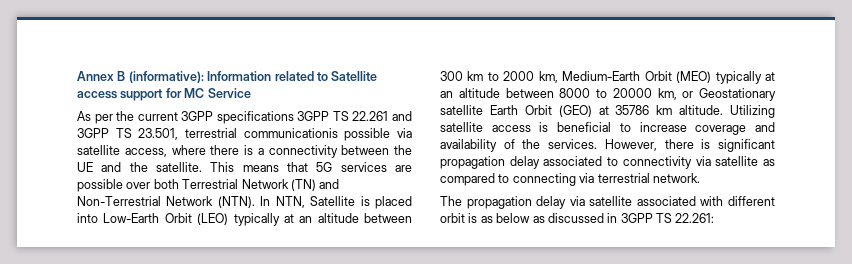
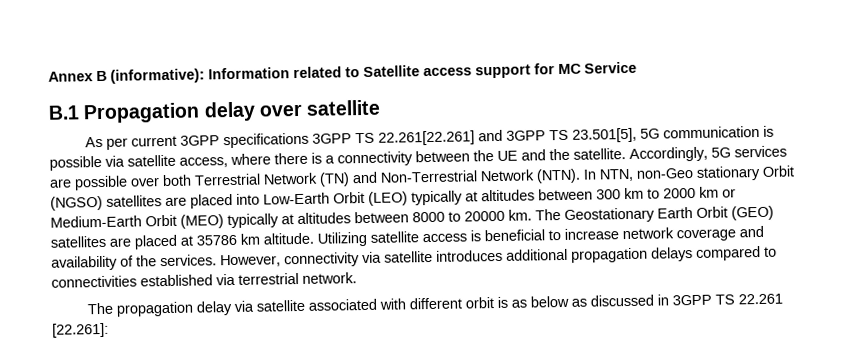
(251, 93) none -> [48,99,381,124] // B.1 Propagation delay over satellite
[116,111,135,121] the -> (128, 143) none
[352,111,389,121] 22.261 -> [377,130,475,146] 22.261[22.261]
[138,128,338,140] 23.501, terrestrial communicationis -> [571,125,774,143] 23.501[5], 5G communication is
[210,162,308,172] This means that -> [629,146,708,162] Accordingly,
[310,196,370,206] Satellite is -> [636,165,794,181] [50,195,187,211] non-Geo stationary Orbit (NGSO) satellites are
[299,213,359,223] an altitude -> [481,189,535,202] altitudes
[538,71,558,83] km, -> [699,186,736,198] km or
[440,88,500,98] an altitude -> [297,212,351,225] altitudes
[657,88,776,101] [440,105,592,117] km, or Geostationary satellite Earth Orbit (GEO) -> [508,205,774,223] [50,234,178,250] km. The Geostationary Earth Orbit (GEO) satellites are placed
(687, 127) none -> [622,227,674,240] network
[664,139,775,152] [440,156,775,169] [440,173,576,186] there is significant propagation delay associated to connectivity via satellite as compared to connecting -> [284,245,777,268] [51,274,213,288] connectivity via satellite introduces additional propagation delays compared to connectivities established
[675,213,715,223] 22.261: -> [737,293,783,305] [52,322,109,338] 22.261 [22.261]:

